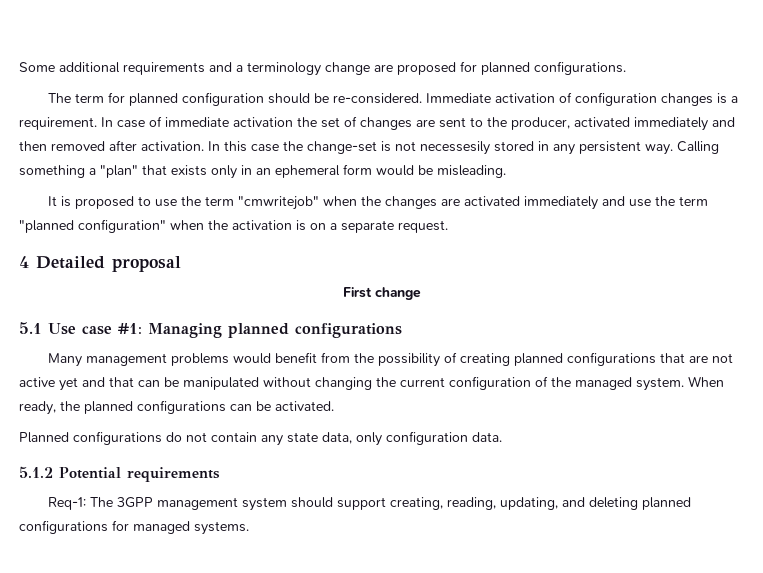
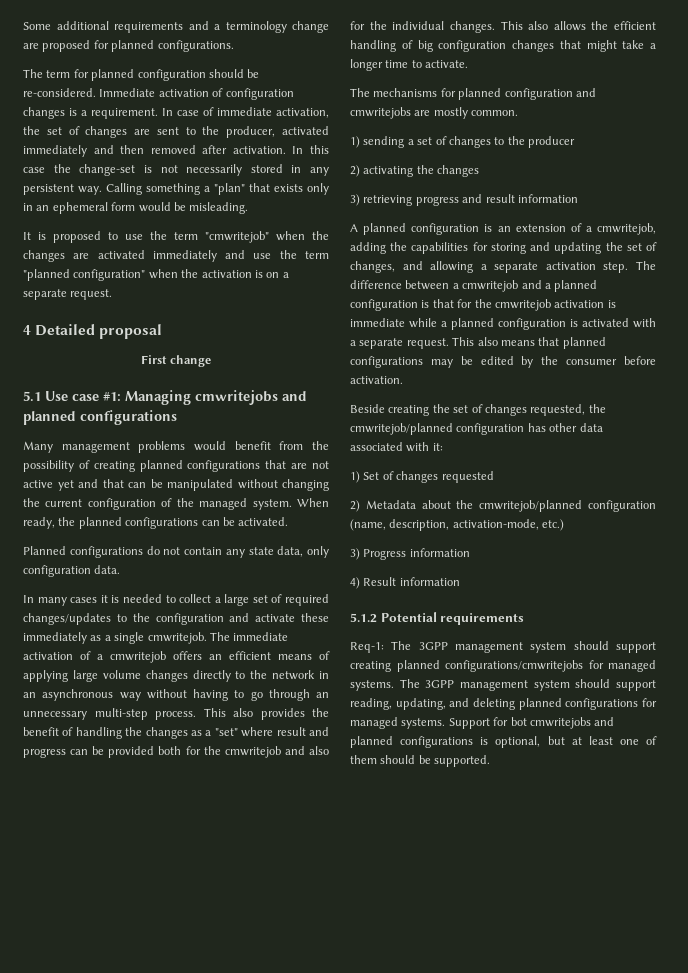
[233,117,293,127] activation -> [276,108,329,118] activation,
[420,141,490,155] necessesily -> [186,164,243,176] necessarily
(222, 330) none -> [195,390,307,405] cmwritejobs and
(502, 437) none -> [23,594,330,606] [23,613,329,625] [23,632,289,644] [23,651,330,663] [23,670,329,682] [23,689,329,701] [23,708,329,720] [23,727,329,739] [23,746,329,758] [350,21,656,33] [350,40,656,52] [350,59,469,71] [350,88,596,100] [350,107,519,119] [350,136,575,148] [350,165,480,177] [350,194,578,206] [350,223,656,235] [350,242,657,254] [350,261,656,273] [350,280,598,292] [350,299,616,311] [350,318,656,330] [350,337,606,349] [350,356,656,368] [350,376,403,384] [350,404,606,416] [350,423,603,435] [350,442,443,452] [350,471,494,483] [350,500,656,512] [350,519,565,531] [350,548,470,560] [350,577,460,589] // In many cases it is needed to collect a large set of required changes/updates to the configuration and activate these immediately as a single cmwritejob. The immediate activation of a cmwritejob offers an efficient means of applying large volume changes directly to the network in an asynchronous way without having to go through an unnecessary multi-step process. This also provides the benefit of handling the changes as a "set" where result and progress can be provided both for the cmwritejob and also for the individual changes. This also allows the efficient handling of big configuration changes that might take a longer time to activate. // The mechanisms for planned configuration and cmwritejobs are mostly common. // 1) sending a set of changes to the producer // 2) activating the changes // 3) retrieving progress and result information // A planned configuration is an extension of a cmwritejob, adding the capabilities for storing and updating the set of changes, and allowing a separate activation step. The difference between a cmwritejob and a planned configuration is that for the cmwritejob activation is immediate while a planned configuration is activated with a separate request. This also means that planned configurations may be edited by the consumer before activation. // Beside creating the set of changes requested, the cmwritejob/planned configuration has other data associated with it: // 1) Set of changes requested // 2) Metadata about the cmwritejob/planned configuration (name, description, activation-mode, etc.) // 3) Progress information // 4) Result information
[389,497,443,510] creating, -> [350,660,656,672] [350,679,656,691] creating planned configurations/cmwritejobs for managed systems. The 3GPP management system should support
(249, 528) none -> [448,717,615,729] [350,736,657,748] [350,755,491,767] Support for bot cmwritejobs and planned configurations is optional, but at least one of them should be supported.

